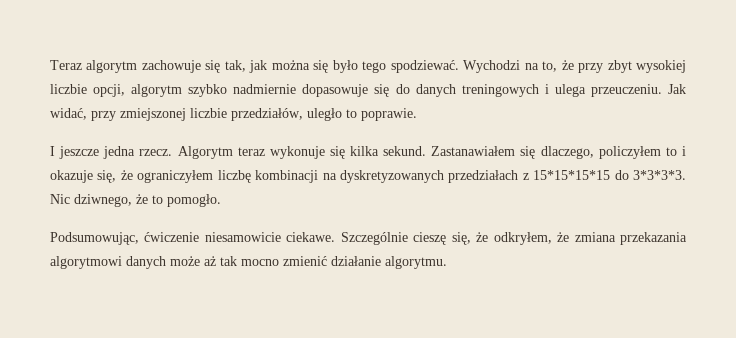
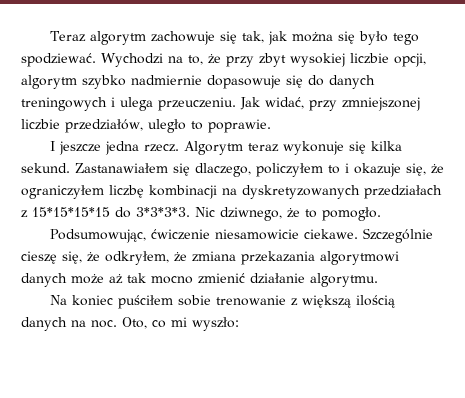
[120,108,186,121] zmiejszonej -> [342,97,420,111] zmniejszonej
(447, 262) none -> [49,295,395,309] [21,317,239,331] // Na koniec puściłem sobie trenowanie z większą ilością danych na noc. Oto, co mi wyszło:

